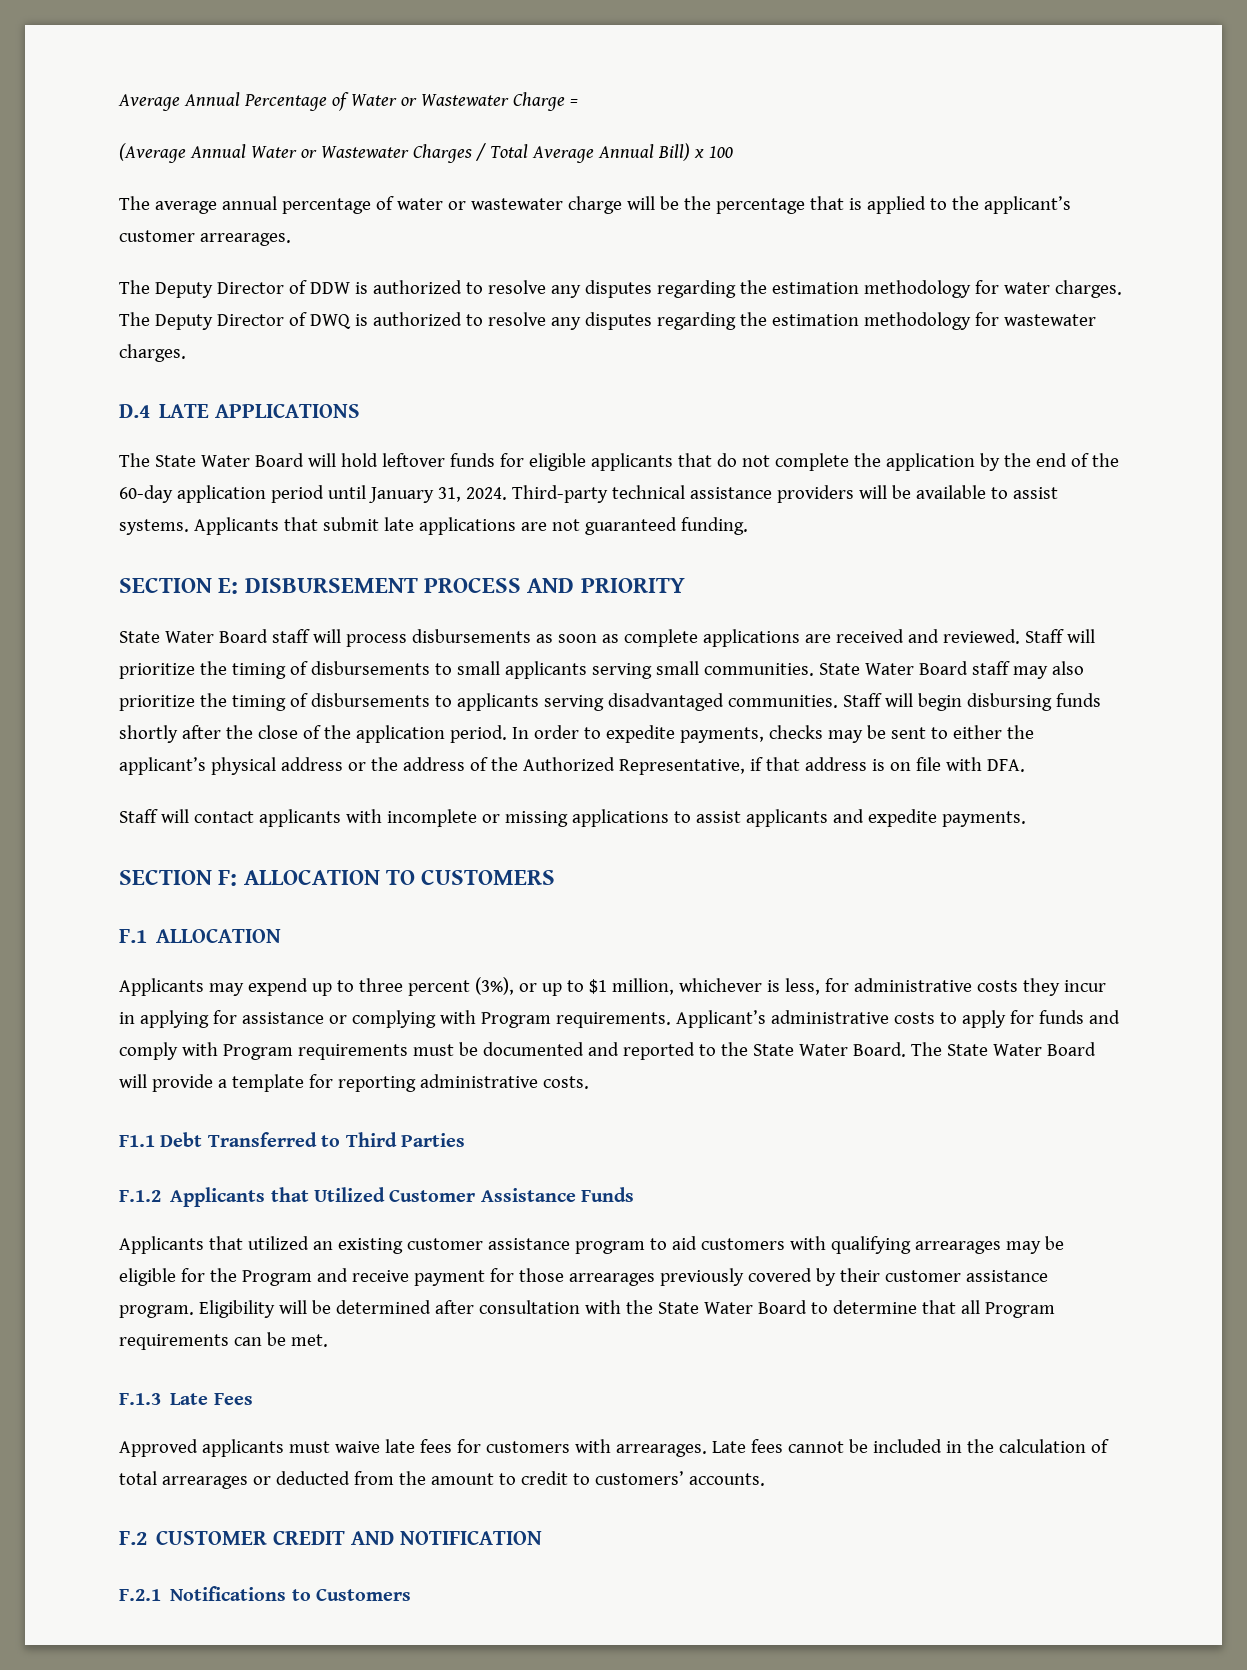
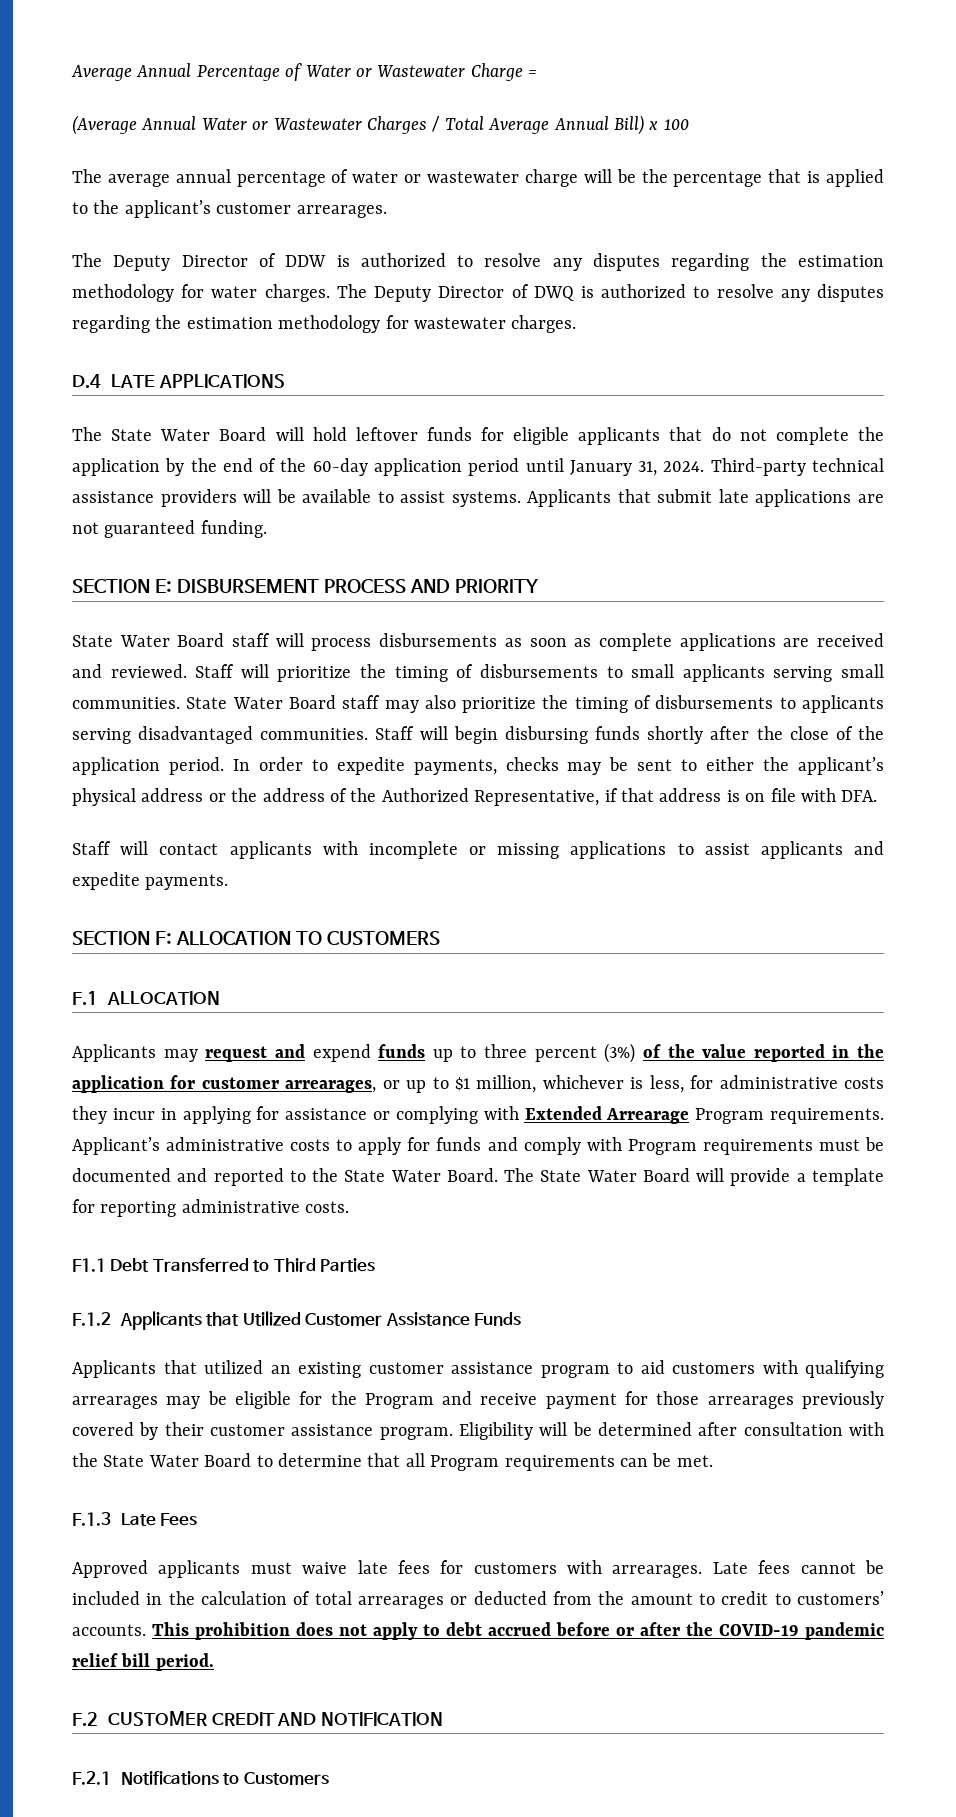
[247,977,514,996] expend up to three percent (3%), -> [205,1043,884,1063] [72,1075,377,1093] request and expend funds up to three percent (3%) of the value reported in the application for customer arrearages,
(476, 1017) none -> [524,1106,690,1124] Extended Arrearage
(765, 1479) none -> [152,1622,884,1640] [72,1653,214,1671] This prohibition does not apply to debt accrued before or after the COVID-19 pandemic relief bill period.

